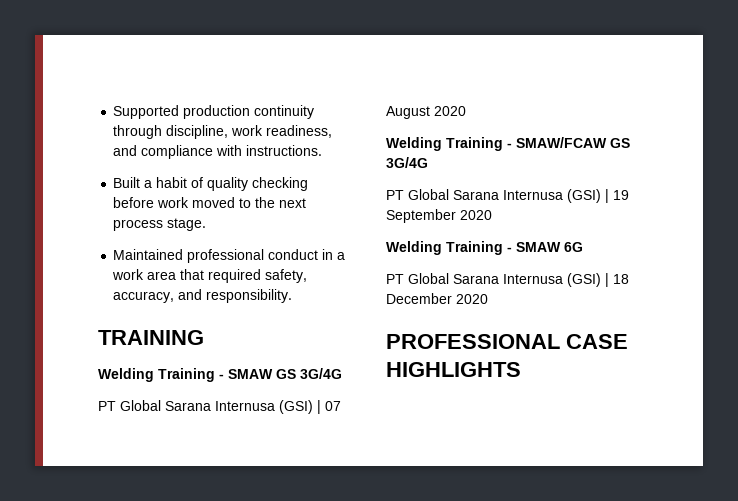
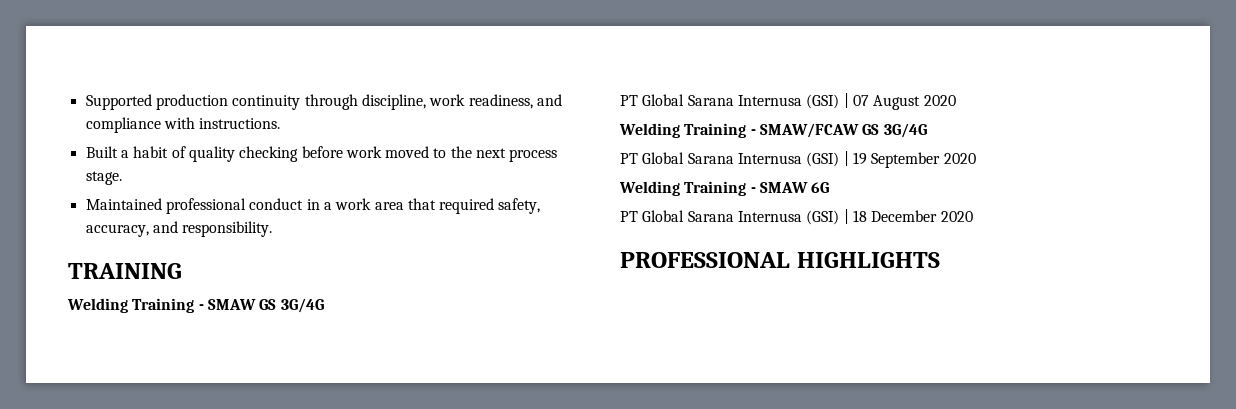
[566,334,628,349] CASE -> (790, 260) none

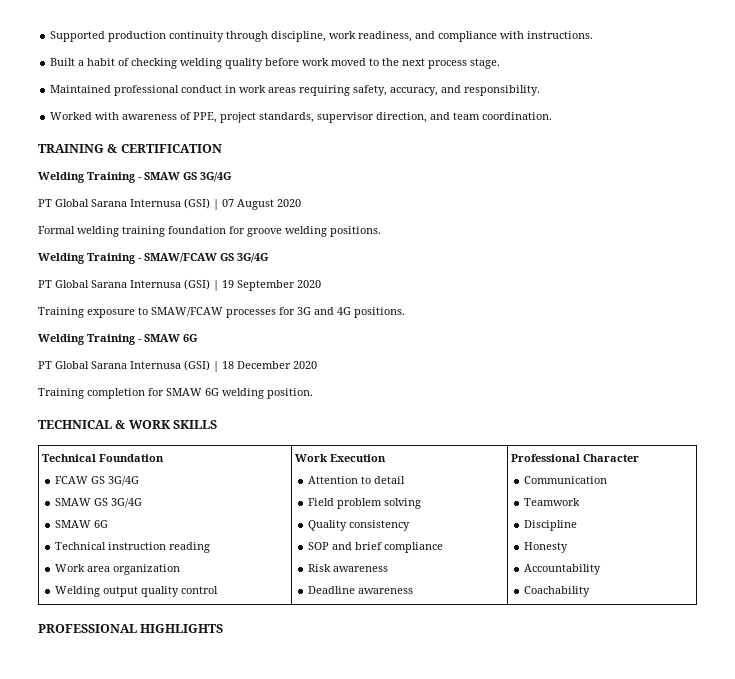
[188,146,299,162] quality checking -> [131,58,264,69] checking welding quality
[323,198,495,214] a work area that required -> [239,85,351,96] work areas requiring
(273, 229) none -> [50,112,553,123] // Worked with awareness of PPE, project standards, supervisor direction, and team coordination.
(182, 271) none -> [107,144,222,153] & CERTIFICATION
(956, 100) none -> [38,226,381,237] // Formal welding training foundation for groove welding positions.
(976, 158) none -> [38,307,405,318] // Training exposure to SMAW/FCAW processes for 3G and 4G positions.
(973, 216) none -> [38,388,313,399] [38,420,218,429] [42,454,165,462] [54,476,139,486] [54,498,142,508] [54,520,108,528] [54,542,210,553] [54,564,180,575] [54,586,218,597] [295,454,387,462] [307,476,405,484] [307,498,421,509] [307,520,410,531] [307,542,443,553] [307,564,388,572] [307,586,413,594] [511,454,640,462] [523,476,607,484] [523,498,580,506] [523,520,577,531] [523,542,568,553] [523,564,601,575] [523,586,590,597] // Training completion for SMAW 6G welding position. // TECHNICAL & WORK SKILLS // Technical Foundation // FCAW GS 3G/4G // SMAW GS 3G/4G // SMAW 6G // Technical instruction reading // Work area organization // Welding output quality control | Work Execution // Attention to detail // Field problem solving // Quality consistency // SOP and brief compliance // Risk awareness // Deadline awareness | Professional Character // Communication // Teamwork // Discipline // Honesty // Accountability // Coachability

